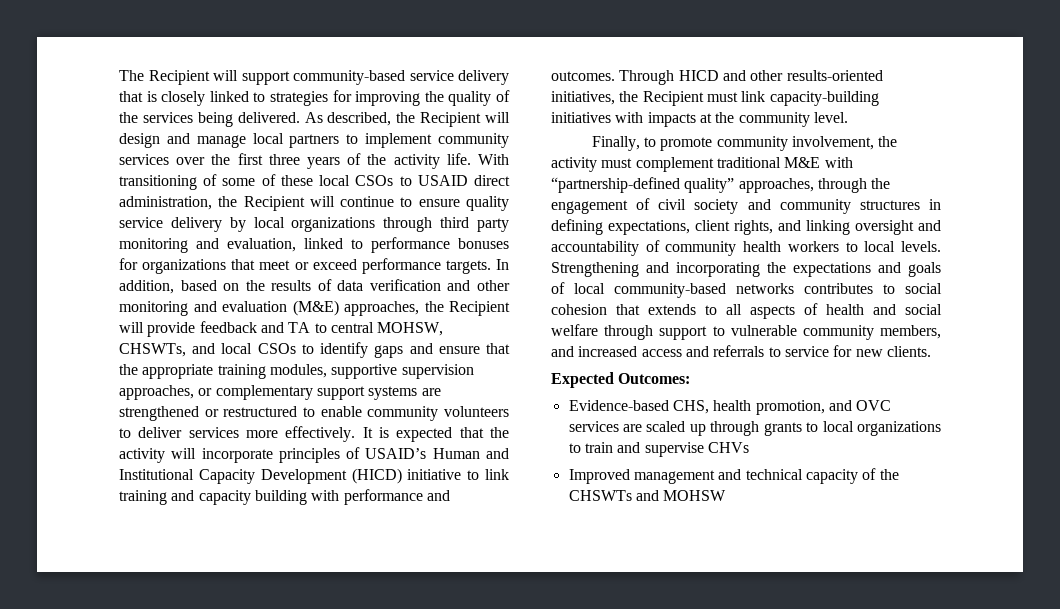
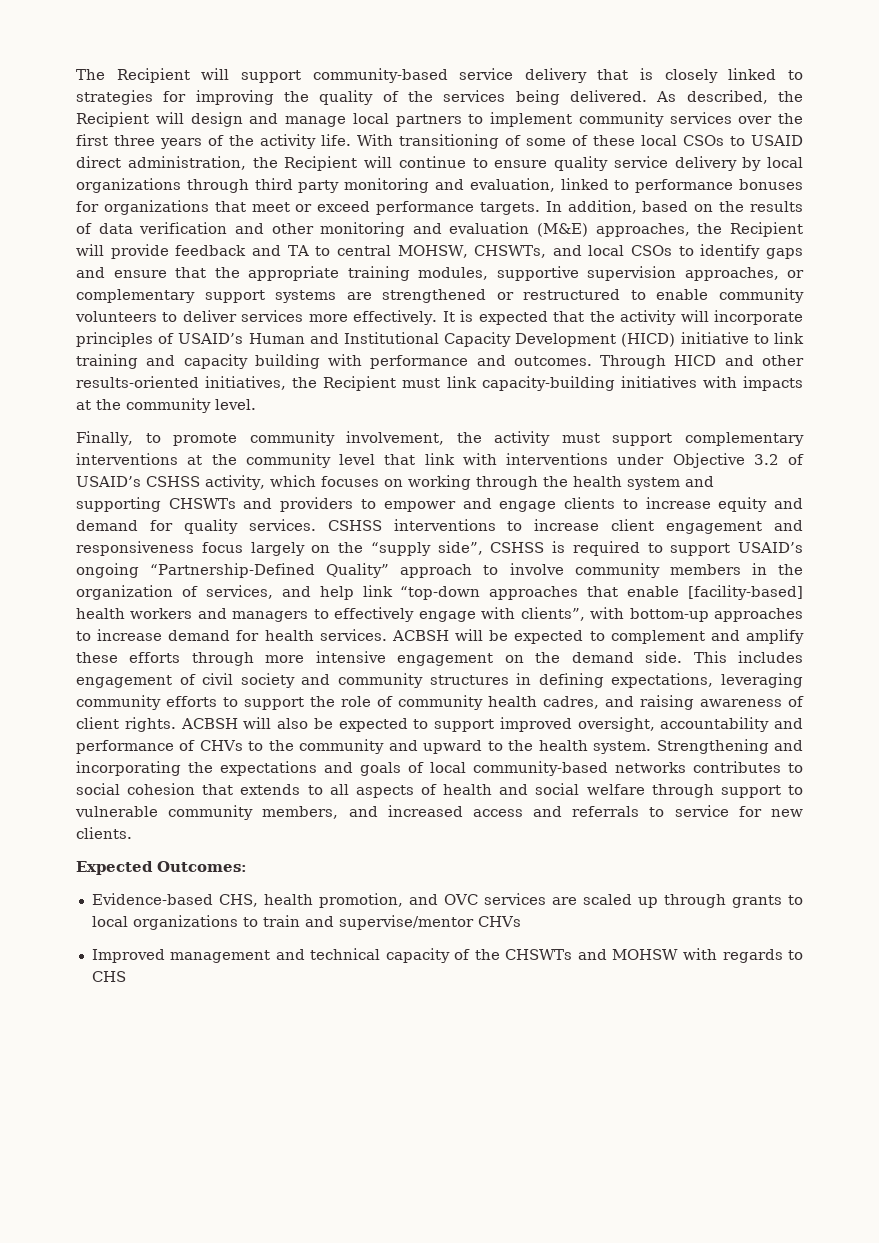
[635,157,853,172] [551,177,891,193] complement traditional M&E with “partnership-defined quality” approaches, through the -> [612,432,804,446] [76,453,804,468] [76,475,714,490] [76,497,803,512] [76,519,803,534] [76,541,803,556] [76,563,803,578] [76,585,803,600] [76,607,804,622] [76,629,805,644] [76,651,803,666] support complementary interventions at the community level that link with interventions under Objective 3.2 of USAID’s CSHSS activity, which focuses on working through the health system and supporting CHSWTs and providers to empower and engage clients to increase equity and demand for quality services. CSHSS interventions to increase client engagement and responsiveness focus largely on the “supply side”, CSHSS is required to support USAID’s ongoing “Partnership-Defined Quality” approach to involve community members in the organization of services, and help link “top-down approaches that enable [facility-based] health workers and managers to effectively engage with clients”, with bottom-up approaches to increase demand for health services. ACBSH will be expected to complement and amplify these efforts through more intensive engagement on the demand side. This includes
[695,220,941,235] [551,240,941,256] client rights, and linking oversight and accountability of community health workers to local levels. -> [721,673,804,688] [76,695,804,710] [76,717,803,732] [76,739,652,754] leveraging community efforts to support the role of community health cadres, and raising awareness of client rights. ACBSH will also be expected to support improved oversight, accountability and performance of CHVs to the community and upward to the health system.
[644,442,704,457] supervise -> [338,915,474,930] supervise/mentor
(727, 495) none -> [682,948,803,963] [91,971,126,982] with regards to CHS

